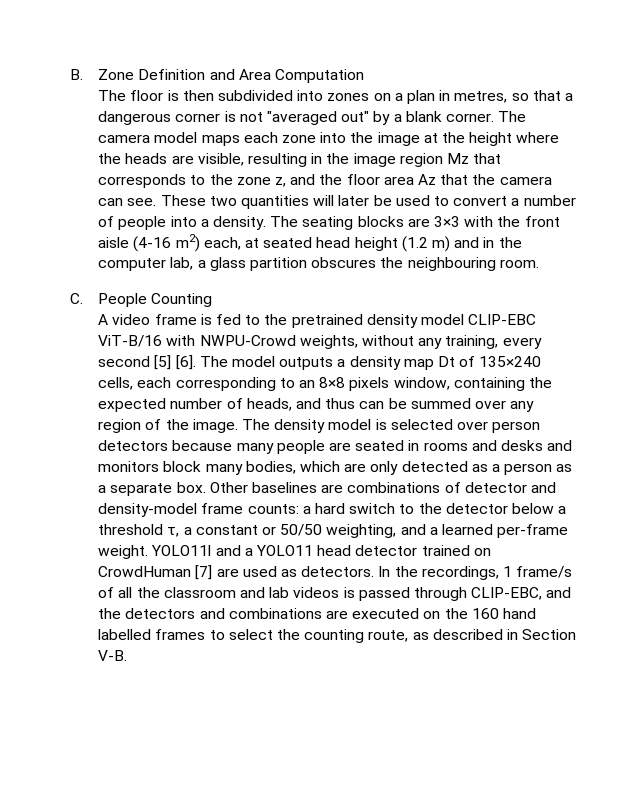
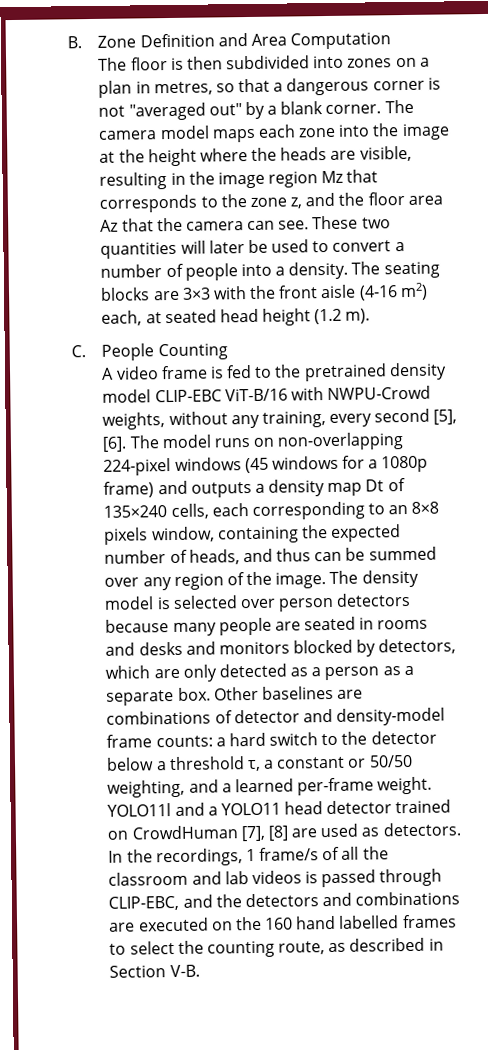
[431,236,522,252] [98,257,539,271] m) and in the computer lab, a glass partition obscures the neighbouring room. -> [345,308,371,324] m).
[154,355,172,370] [5] -> [433,409,458,425] [5],
(276, 361) none -> [213,432,405,451] [103,455,429,476] [103,480,188,498] runs on non-overlapping 224-pixel windows (45 windows for a 1080p frame) and
[163,461,296,475] block many bodies, -> [293,638,457,657] blocked by detectors,
[195,565,213,580] [7] -> [240,825,289,842] [7], [8]

